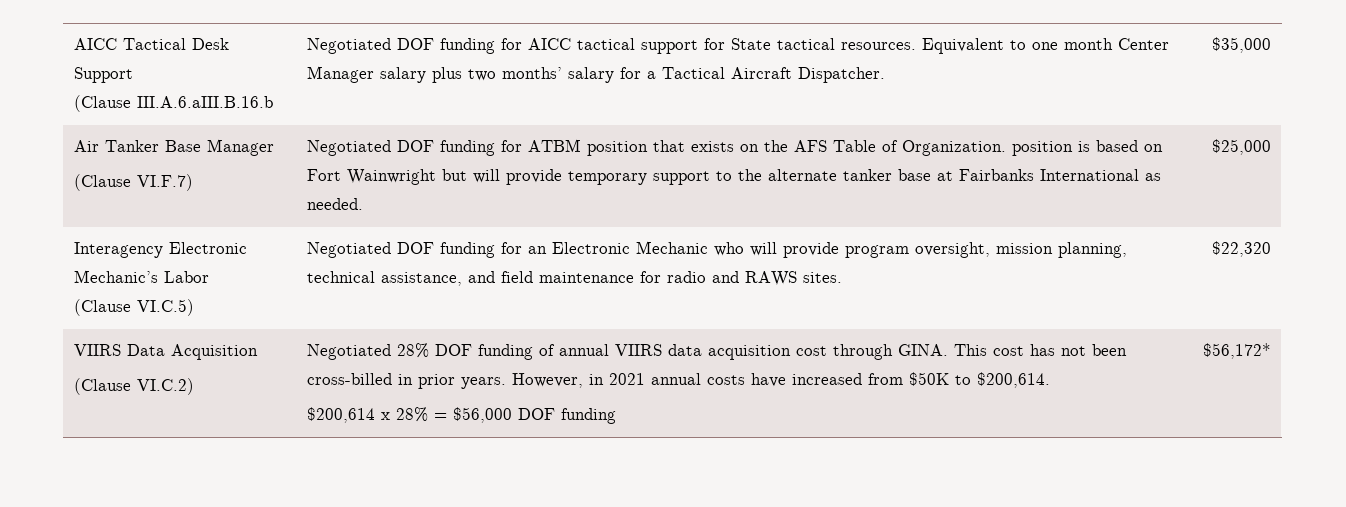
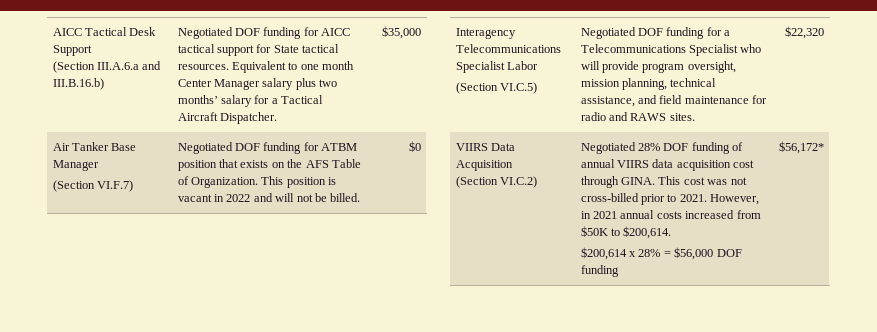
[73,95,273,112] (Clause III.A.6.aIII.B.16.b -> [52,61,162,73] [52,78,104,90] (Section III.A.6.a and III.B.16.b)
[73,174,131,191] (Clause -> [52,180,95,192] (Section
(1006, 148) none -> [261,176,284,185] This
[1095,140,1163,152] [306,169,1161,185] [306,198,363,210] [1212,139,1272,155] based on Fort Wainwright but will provide temporary support to the alternate tanker base at Fairbanks International as needed. | $25,000 -> [177,193,361,202] [409,141,422,152] vacant in 2022 and will not be billed. | $0
[168,242,247,254] [73,270,158,283] Electronic Mechanic’s -> [455,44,561,53] [455,61,505,73] Telecommunications Specialist
[73,299,131,316] (Clause -> [455,82,498,94] (Section
[527,241,708,254] an Electronic Mechanic -> [724,30,731,36] [580,44,739,56] a Telecommunications Specialist
[73,378,131,395] (Clause -> [455,176,498,188] (Section
[1029,344,1127,356] [306,373,506,389] has not been cross-billed in prior years. -> [707,177,747,185] [580,193,707,205] was not cross-billed prior to 2021.
[750,373,786,387] have -> (682, 215) none

